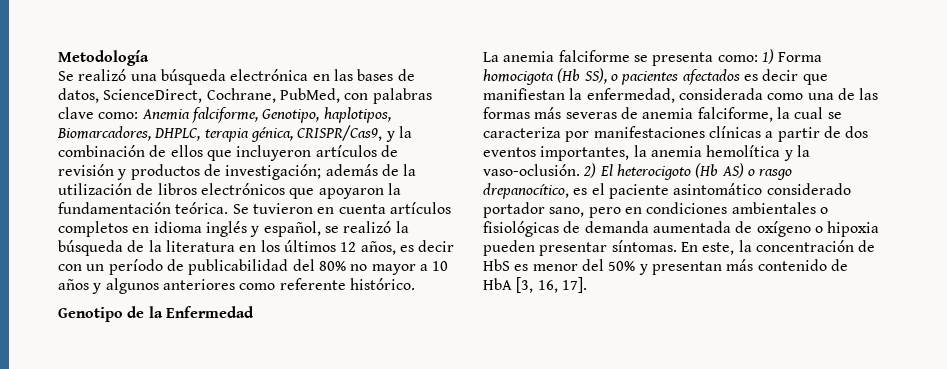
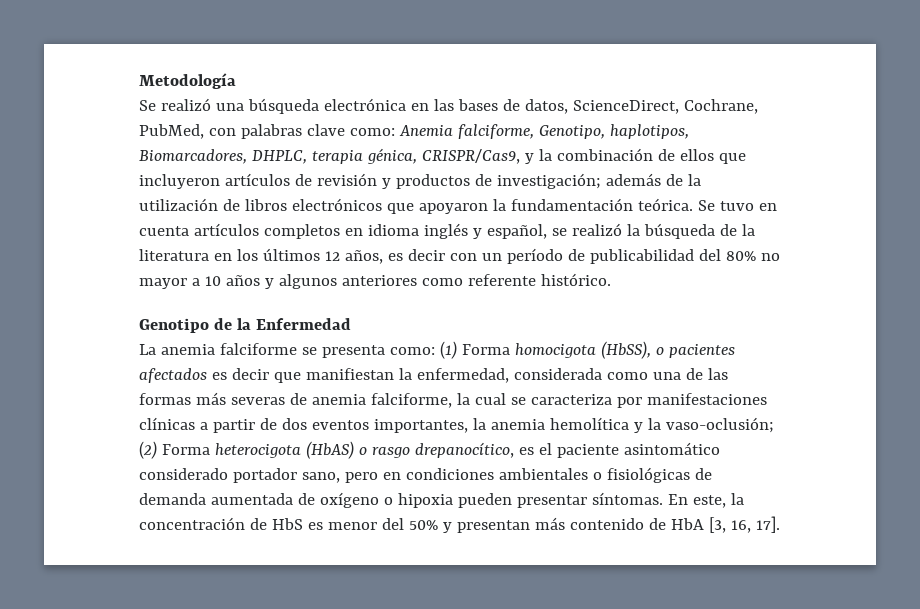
[252,203,313,214] tuvieron -> [719,201,754,211] tuvo
[761,49,774,64] 1) -> [439,341,457,359] (1)
[557,68,607,84] (Hb SS), -> [600,341,651,359] (HbSS),
[483,163,744,180] vaso-oclusión. 2) El heterocigoto (Hb AS) -> [665,417,774,433] [139,441,354,459] vaso-oclusión; (2) Forma heterocigota (HbAS)

